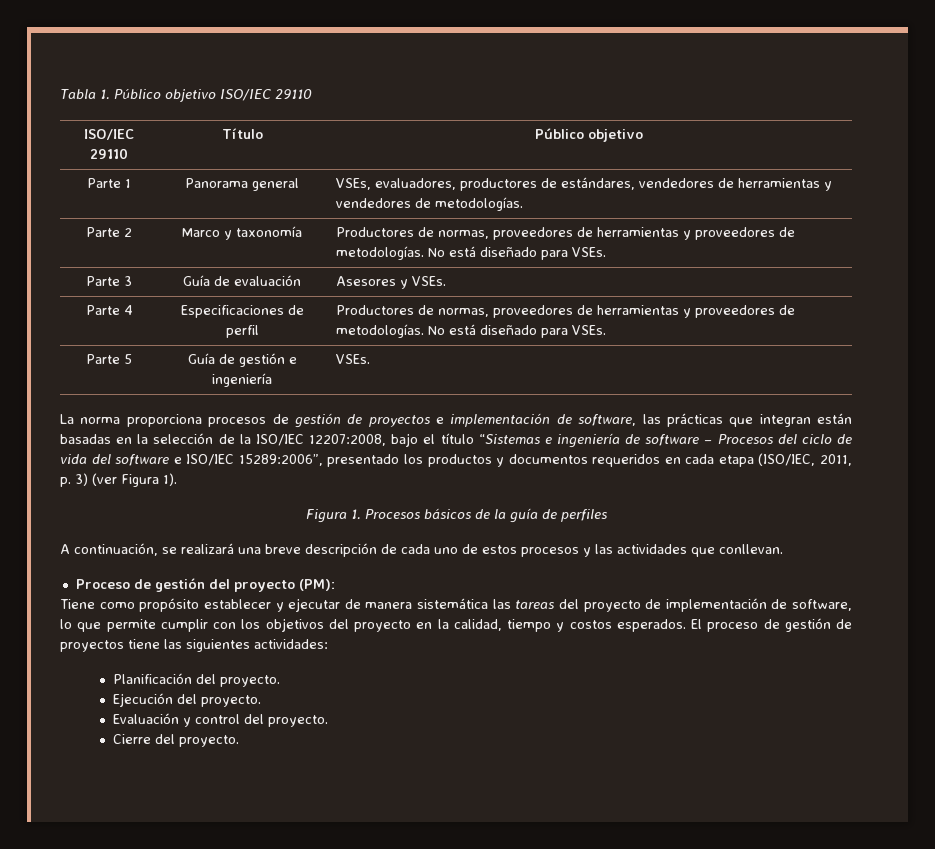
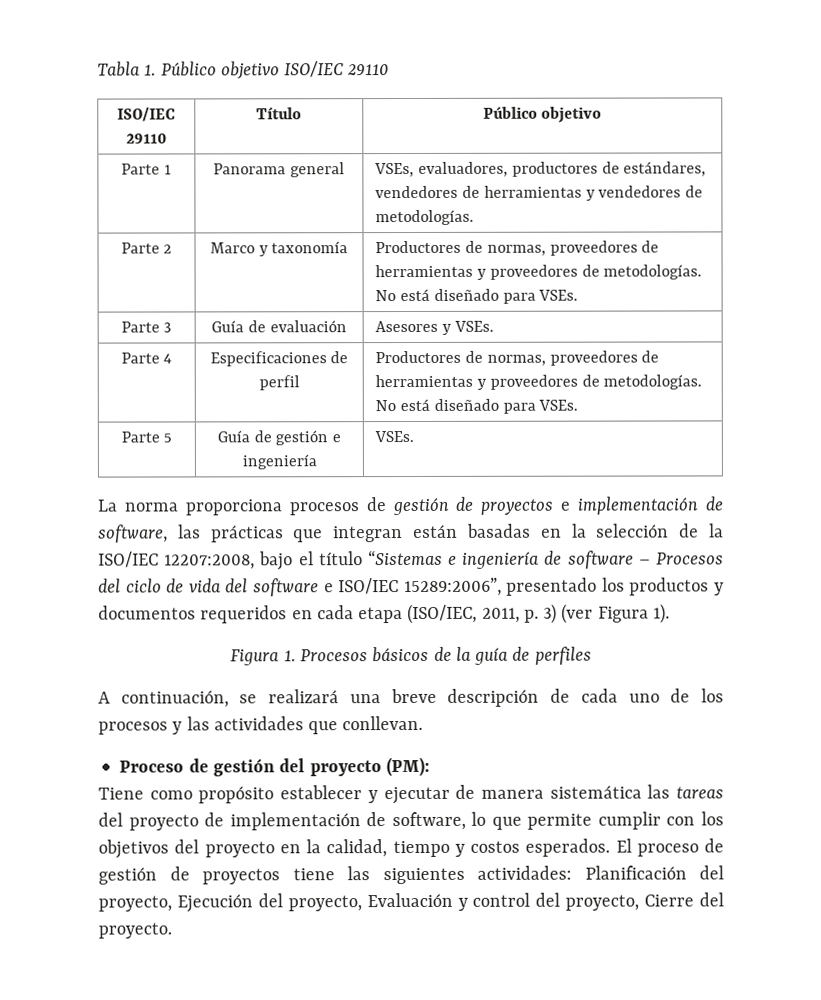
[482,545,517,554] estos -> [701,688,725,703] los
(328, 644) // -> (572, 872) none
[220,675,281,687] proyecto. // -> [98,895,172,912] proyecto,
[201,695,262,707] proyecto. // -> [287,895,362,912] proyecto,
[268,715,329,727] proyecto. // -> [565,894,640,911] proyecto,

